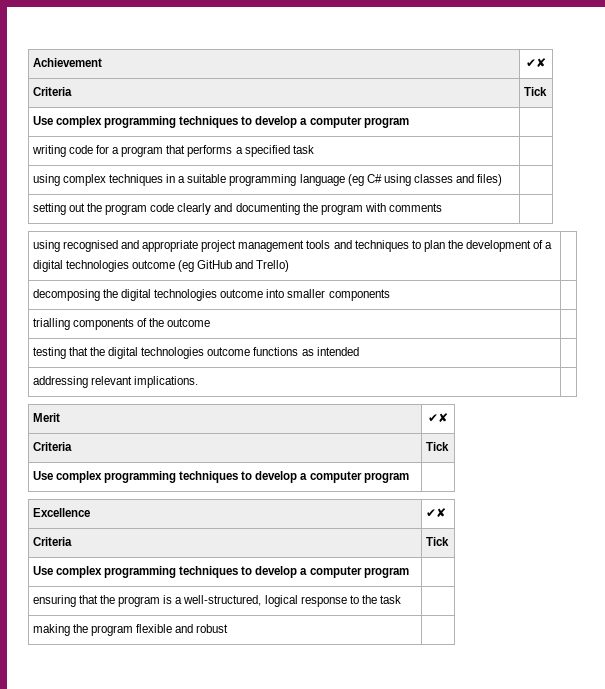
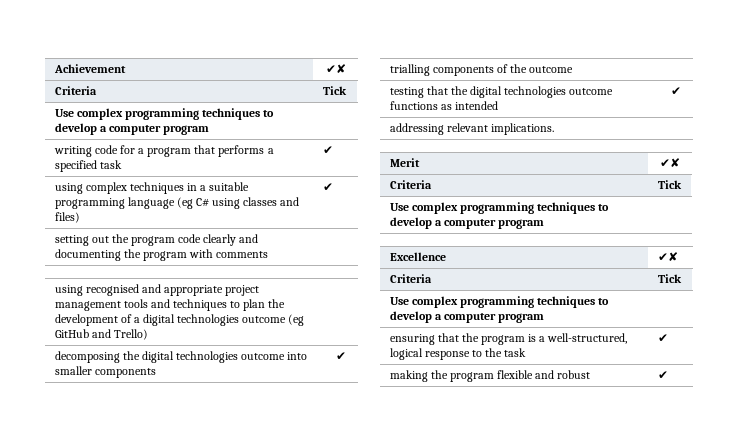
(314, 149) none -> [322,146,333,154] ✔
(503, 180) none -> [322,183,333,191] ✔
(390, 295) none -> [335,352,346,360] ✔
(359, 351) none -> [670,87,681,95] ✔
(401, 599) none -> [657,334,668,342] ✔
(229, 628) none -> [657,371,668,379] ✔

